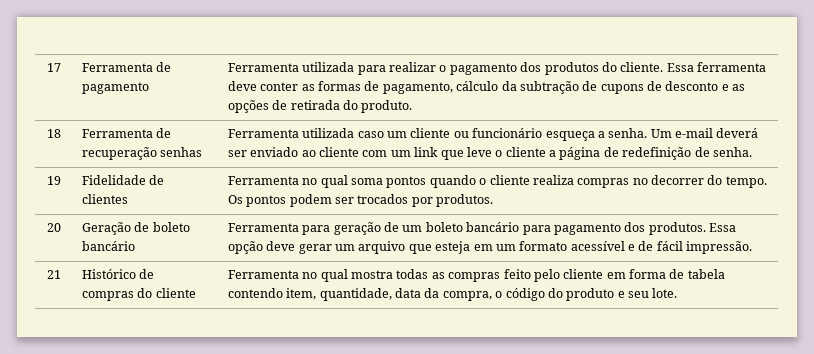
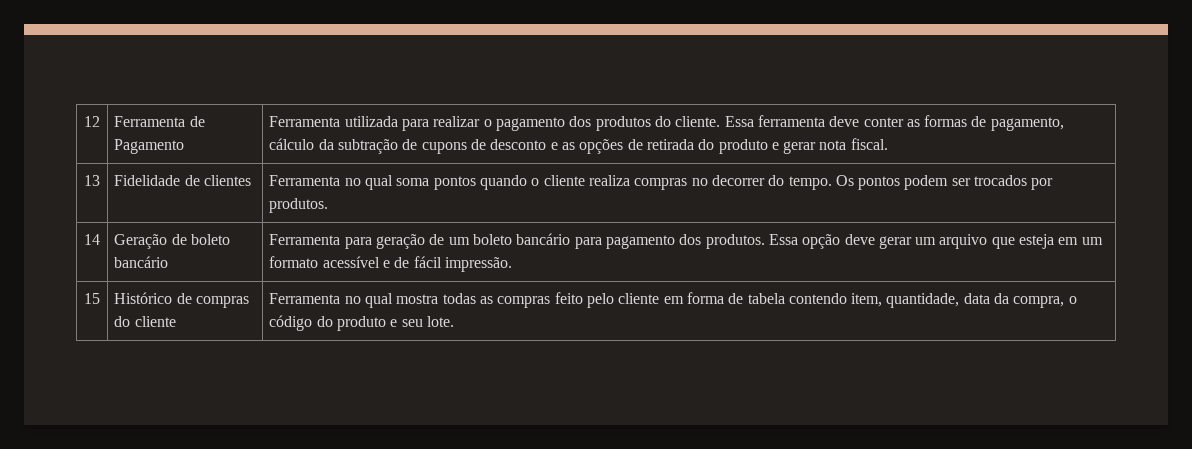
[46,63,61,72] [81,62,172,72] [81,82,149,94] 17 | Ferramenta de pagamento -> [84,116,100,127] [114,116,205,127] [114,139,185,154] 12 | Ferramenta de Pagamento
[361,100,413,113] [46,129,61,138] [81,128,172,138] [81,147,203,160] [227,128,759,141] [227,147,752,160] [46,176,61,185] produto. // 18 | Ferramenta de recuperação senhas | Ferramenta utilizada caso um cliente ou funcionário esqueça a senha. Um e-mail deverá ser enviado ao cliente com um link que leve o cliente a página de redefinição de senha. // 19 -> [718,138,888,154] [84,175,100,186] produto e gerar nota fiscal. // 13
[46,223,61,232] 20 -> [84,234,100,245] 14
[46,270,61,279] 21 -> [84,293,100,304] 15

